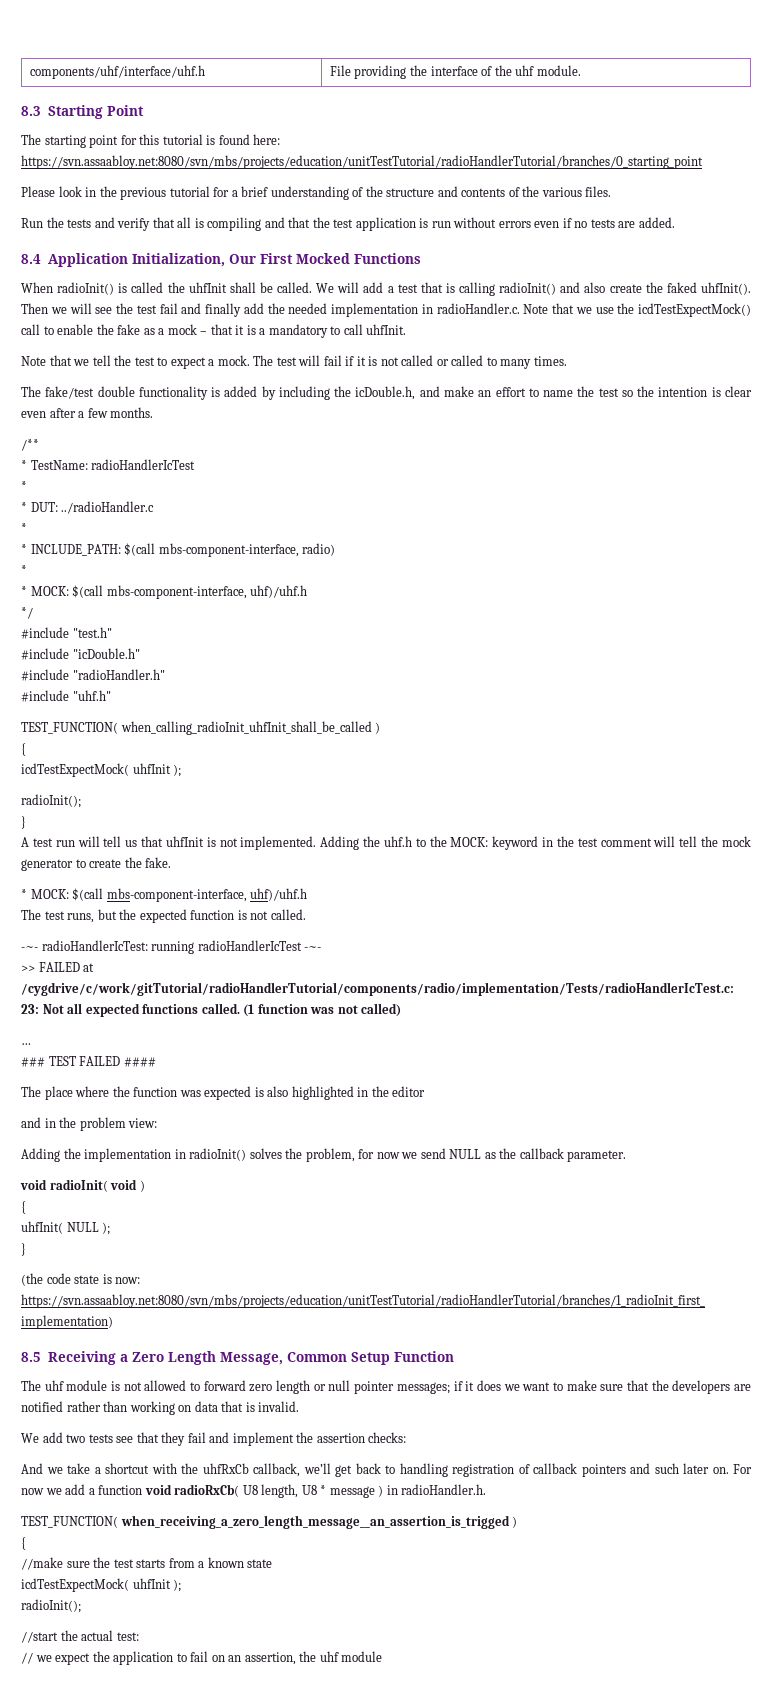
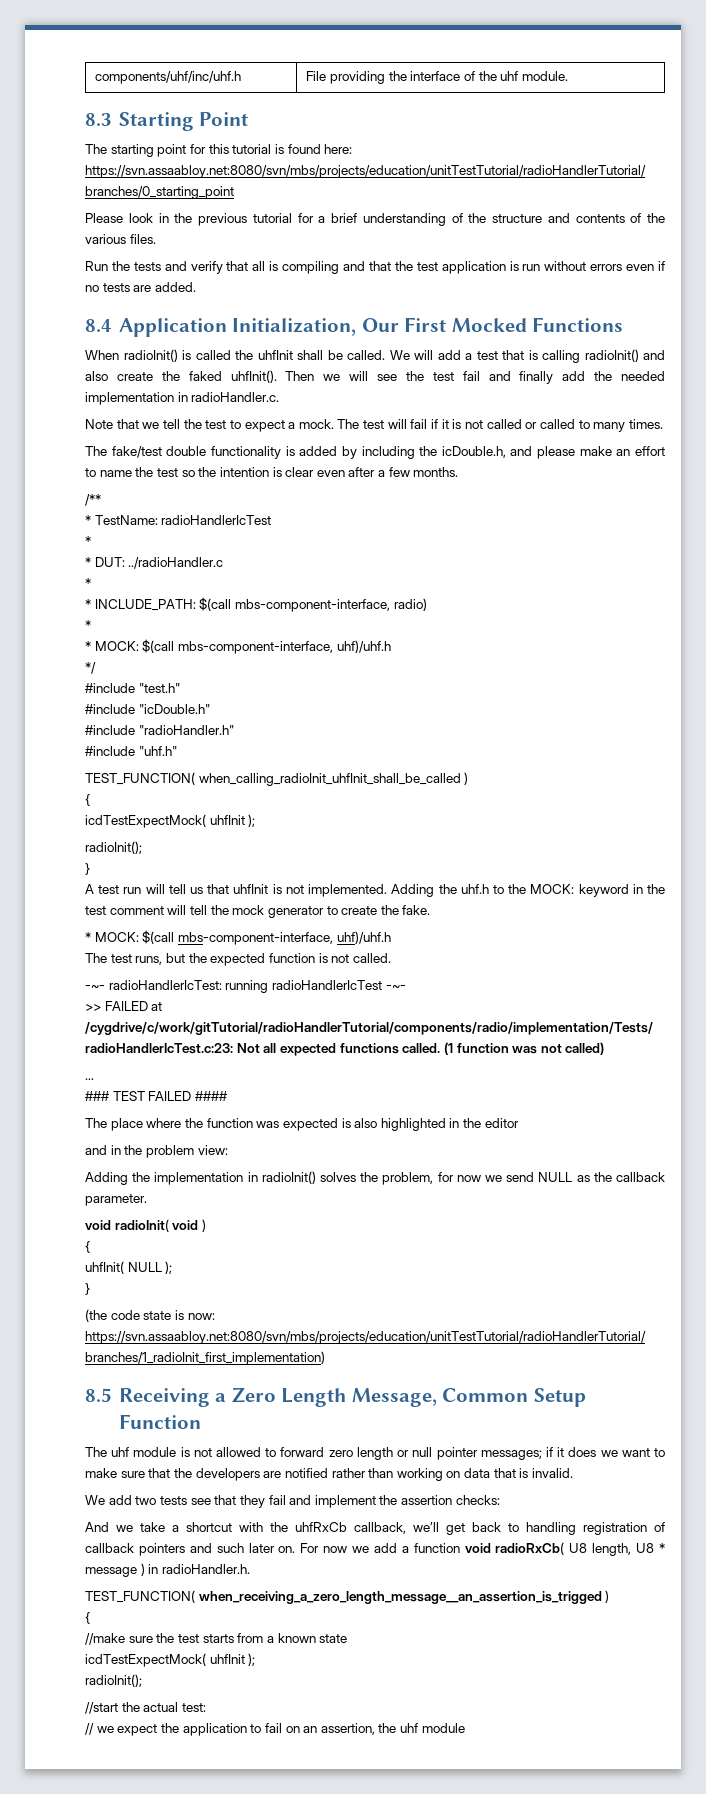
[29,65,205,79] components/uhf/interface/uhf.h -> [95,71,242,84] components/uhf/inc/uhf.h
[523,303,751,317] [21,324,407,338] Note that we use the icdTestExpectMock() call to enable the fake as a mock – that it is a mandatory to call uhfInit. -> (280, 397) none
(440, 391) none -> [537,446,576,459] please

